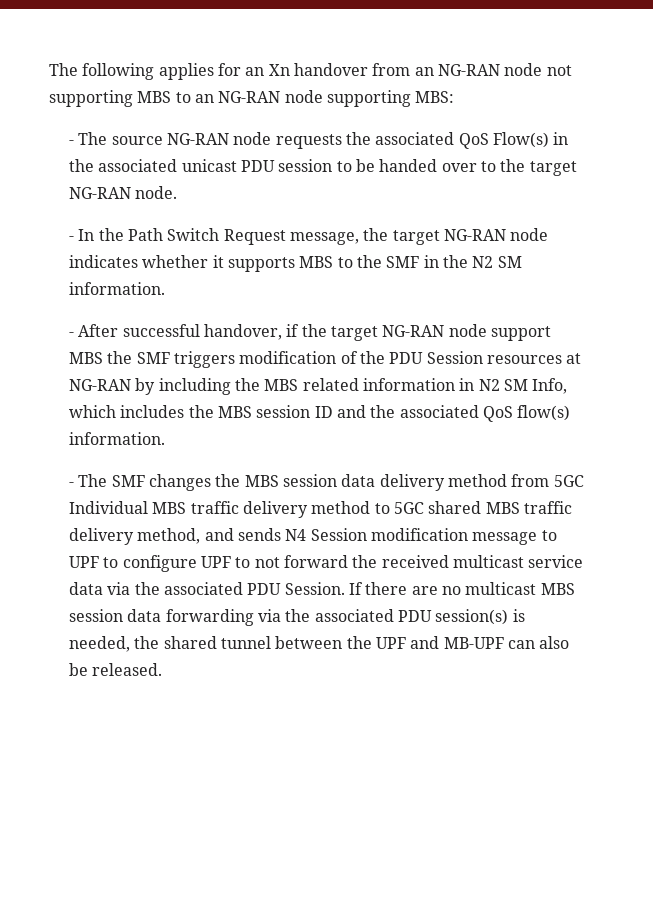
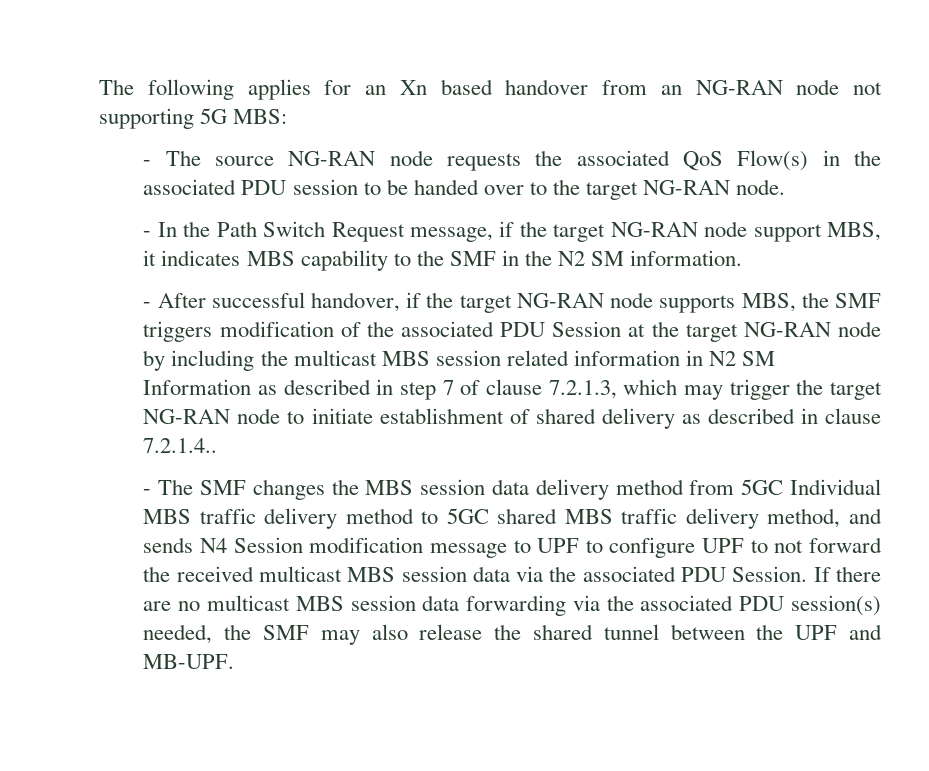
(290, 70) none -> [440,79,493,95] based
[137,90,411,107] MBS to an NG-RAN node supporting -> [200,108,228,124] 5G
[181,159,237,172] unicast -> (237, 187) none
[363,228,549,245] [68,255,334,272] the target NG-RAN node indicates whether it supports MBS -> [499,221,882,242] [143,250,388,271] if the target NG-RAN node support MBS, it indicates MBS capability
[490,326,551,341] [68,352,103,364] support MBS -> [659,293,796,313] supports MBS,
(385, 357) none -> [400,321,494,337] associated
[486,353,582,364] [68,378,299,395] resources at NG-RAN by including the MBS -> [628,321,881,342] [143,350,501,371] at the target NG-RAN node by including the multicast MBS session
[532,378,568,394] [68,405,571,422] [68,432,165,445] Info, which includes the MBS session ID and the associated QoS flow(s) information. -> [143,379,882,400] [143,408,881,429] [143,438,218,453] Information as described in step 7 of clause 7.2.1.3, which may trigger the target NG-RAN node to initiate establishment of shared delivery as described in clause 7.2.1.4..
[528,555,584,568] service -> [347,566,467,582] MBS session
[512,609,525,622] is -> (881, 605) none
(160, 642) none -> [262,624,522,645] SMF may also release the
[443,636,570,649] [68,663,163,676] MB-UPF can also be released. -> [143,654,235,669] MB-UPF.

